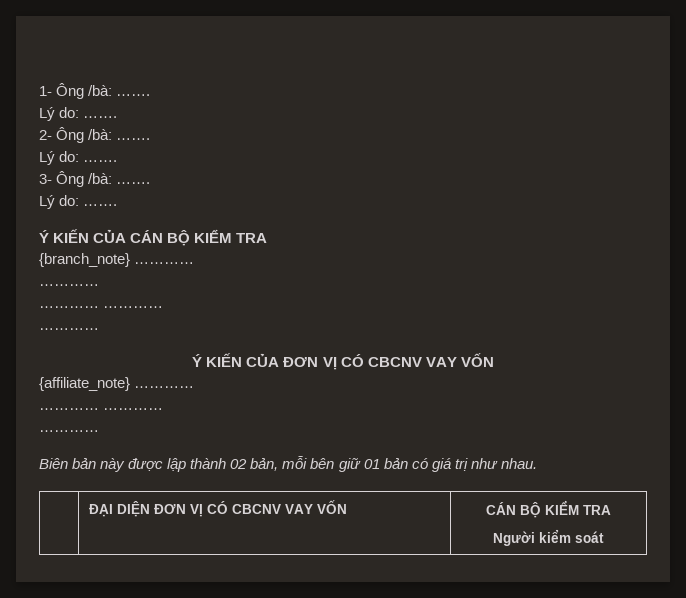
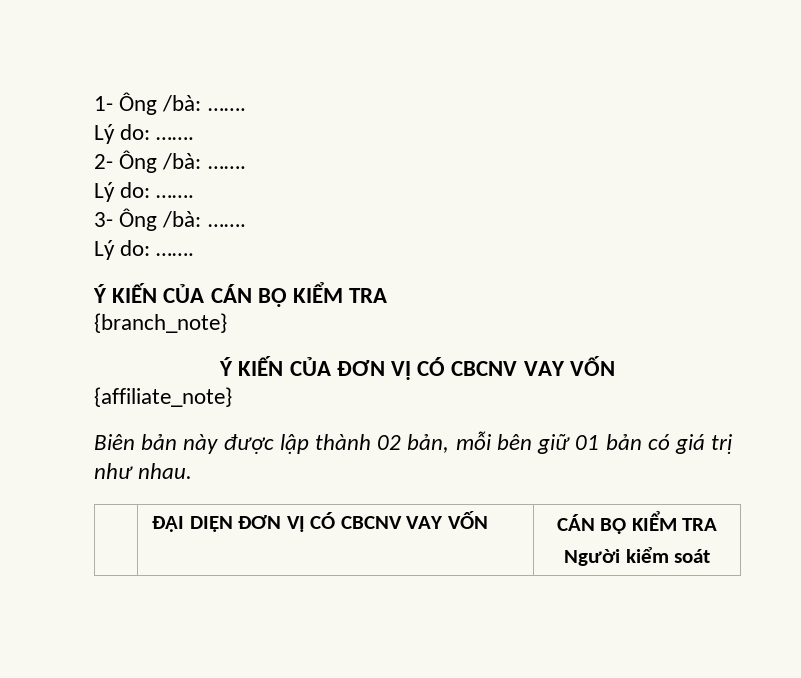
[134,262,195,264] [39,284,99,286] [39,306,164,308] [39,328,99,330] ………… // ………… // ………… ………… // ………… -> (227, 323) none
[134,386,195,388] [39,408,164,410] [39,430,99,432] ………… // ………… ………… // ………… -> (232, 397) none

